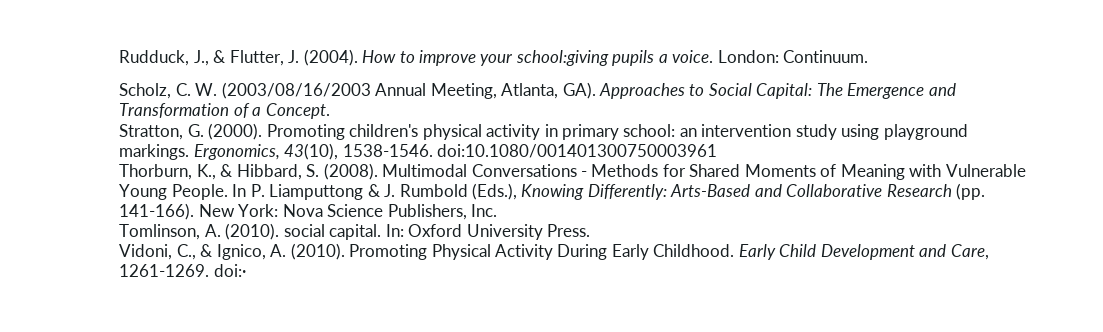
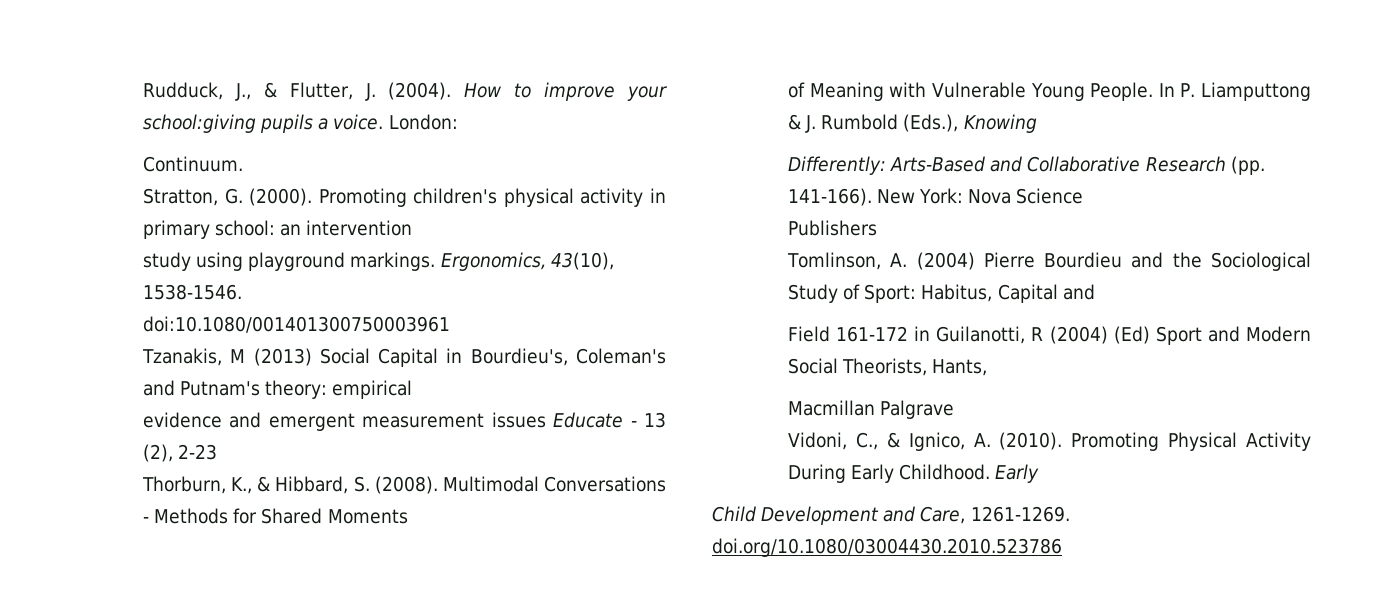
(779, 56) none -> (458, 122) //
[119,82,956,99] [119,103,330,119] // Scholz, C. W. (2003/08/16/2003 Annual Meeting, Atlanta, GA). Approaches to Social Capital: The Emergence and Transformation of a Concept. -> (243, 164) none
(792, 130) none -> (413, 228) //
(433, 150) none -> (242, 292) //
(718, 151) none -> [141,348,667,367] [142,380,413,399] [142,412,666,431] [142,444,218,462] // Tzanakis, M (2013) Social Capital in Bourdieu's, Coleman's and Putnam's theory: empirical // evidence and emergent measurement issues Educate - 13 (2), 2-23
(816, 170) none -> (408, 516) //
(585, 192) none -> (1037, 123) //
[387,204,498,220] Publishers, Inc. -> [787,220,877,236] // Publishers
[225,223,590,240] (2010). social capital. In: Oxford University Press. -> [916,252,1311,271] [787,284,1095,303] [787,326,1312,345] [787,358,988,376] [787,400,955,419] (2004) Pierre Bourdieu and the Sociological Study of Sport: Habitus, Capital and // Field 161-172 in Guilanotti, R (2004) (Ed) Sport and Modern Social Theorists, Hants, // Macmillan Palgrave
(776, 252) none -> (1040, 473) //
[213,264,246,277] doi:· -> [712,538,1062,557] doi.org/10.1080/03004430.2010.523786

